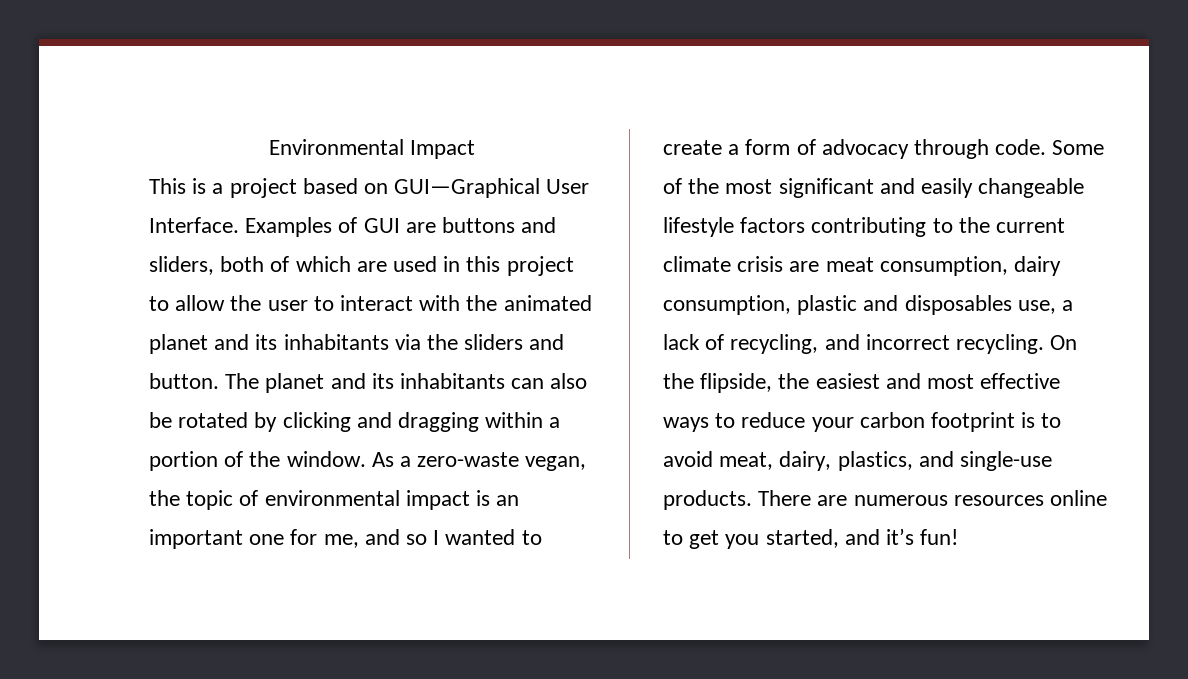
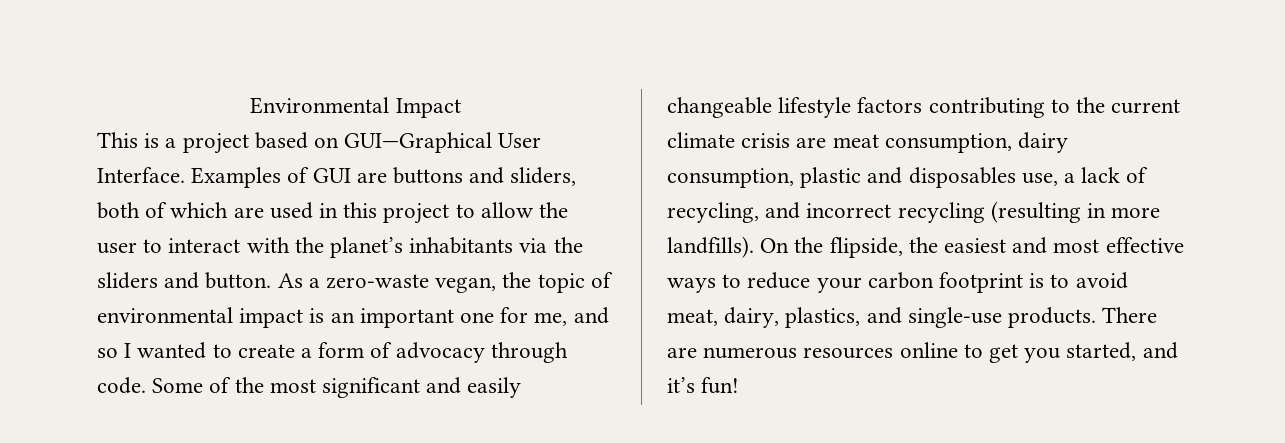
[503,295,592,311] [149,334,278,354] animated planet and its -> [330,237,404,258] planet’s
[225,373,588,393] [149,412,561,432] [149,451,366,471] The planet and its inhabitants can also be rotated by clicking and dragging within a portion of the window. -> (272, 280) none
[956,334,1045,354] recycling. -> [897,201,1161,223] [667,236,754,258] recycling (resulting in more landfills).

